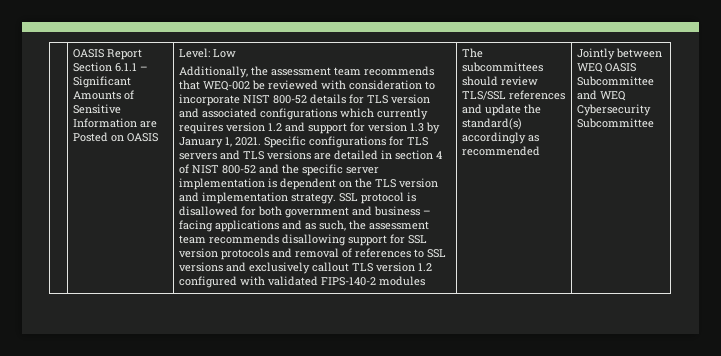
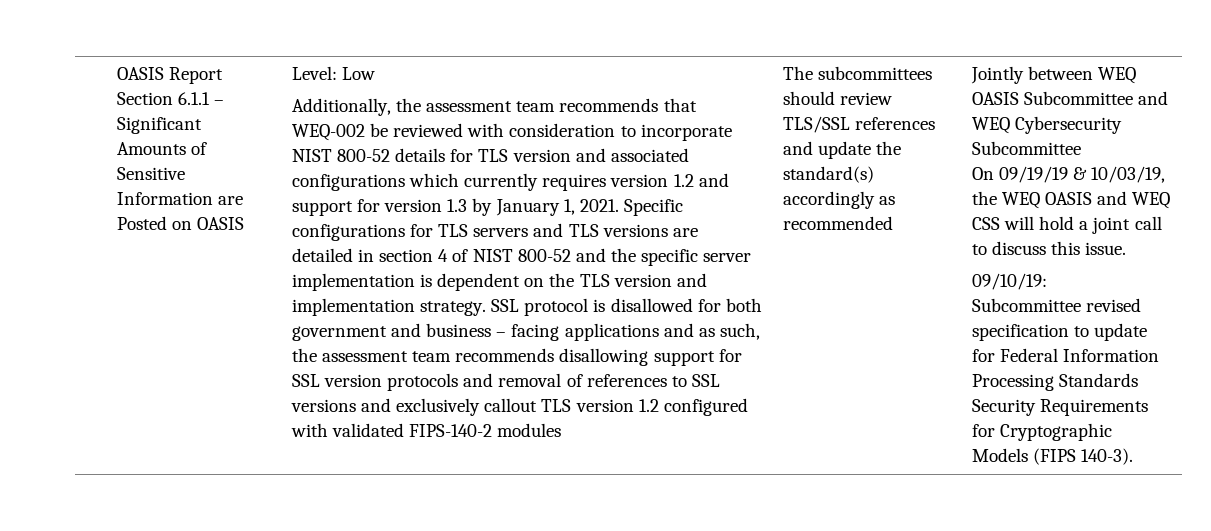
(655, 123) none -> [971,166,1166,183] [971,191,1171,209] [971,216,1162,234] [971,241,1127,255] [971,273,1047,290] [971,298,1142,312] [971,323,1148,341] [971,348,1160,362] [971,373,1139,391] [971,399,1149,416] [971,423,1113,441] [971,448,1134,465] // On 09/19/19 & 10/03/19, the WEQ OASIS and WEQ CSS will hold a joint call to discuss this issue. // 09/10/19: // Subcommittee revised specification to update for Federal Information Processing Standards Security Requirements for Cryptographic Models (FIPS 140-3).

